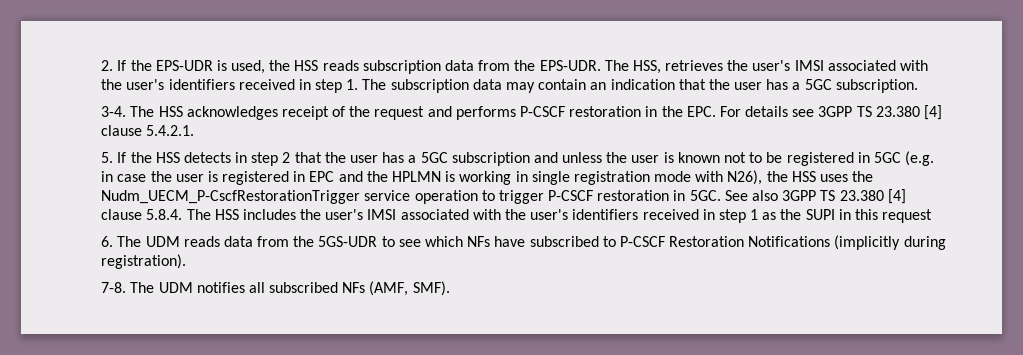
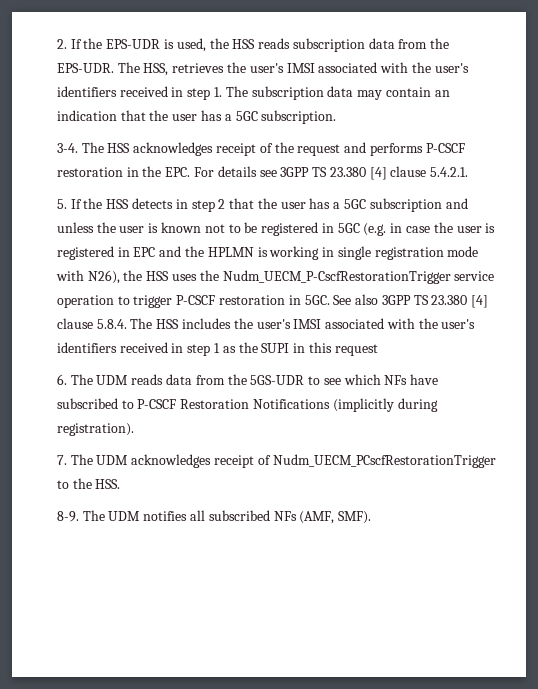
[101,282,127,293] 7-8. -> [56,454,496,468] [56,478,121,489] [56,511,79,522] 7. The UDM acknowledges receipt of Nudm_UECM_PCscfRestorationTrigger to the HSS. // 8-9.

